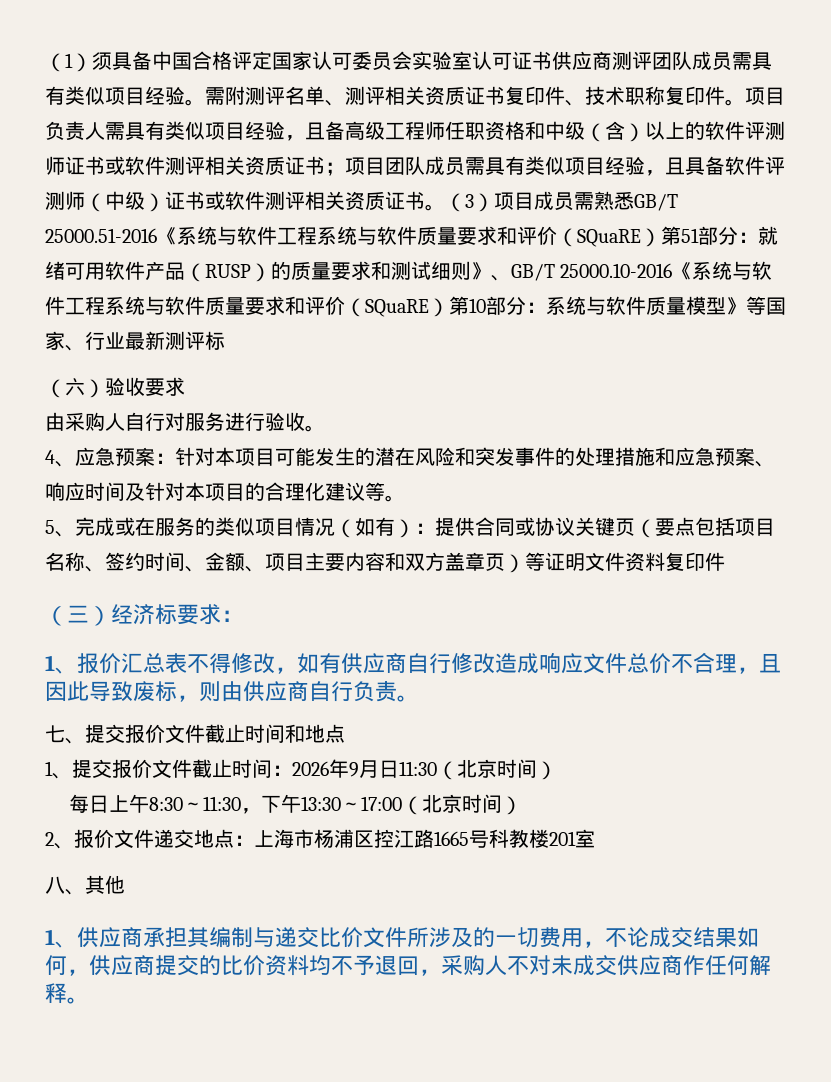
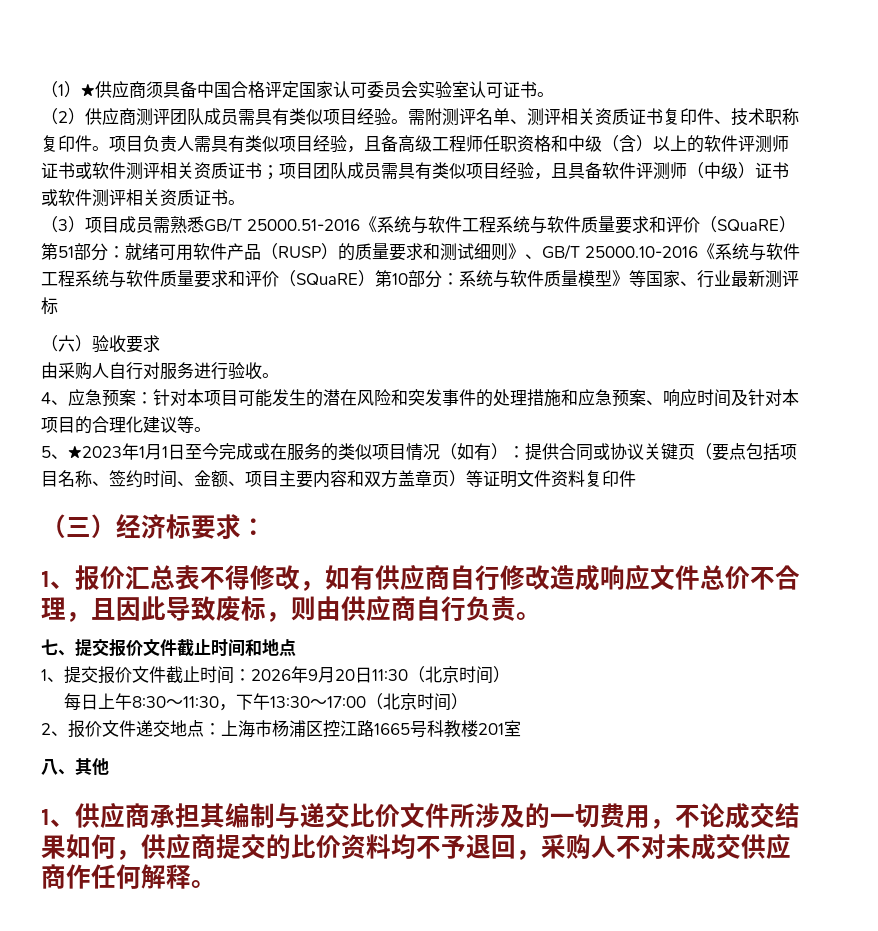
(92, 62) none -> [81,81,146,98] ★供应商
(552, 60) none -> [537,92,554,97] [41,108,85,125] 。 // （2）
(445, 207) none -> (245, 202) //
(75, 534) none -> [68,443,219,460] ★2023年1月1日至今
(379, 769) none -> [335,669,355,681] 20

